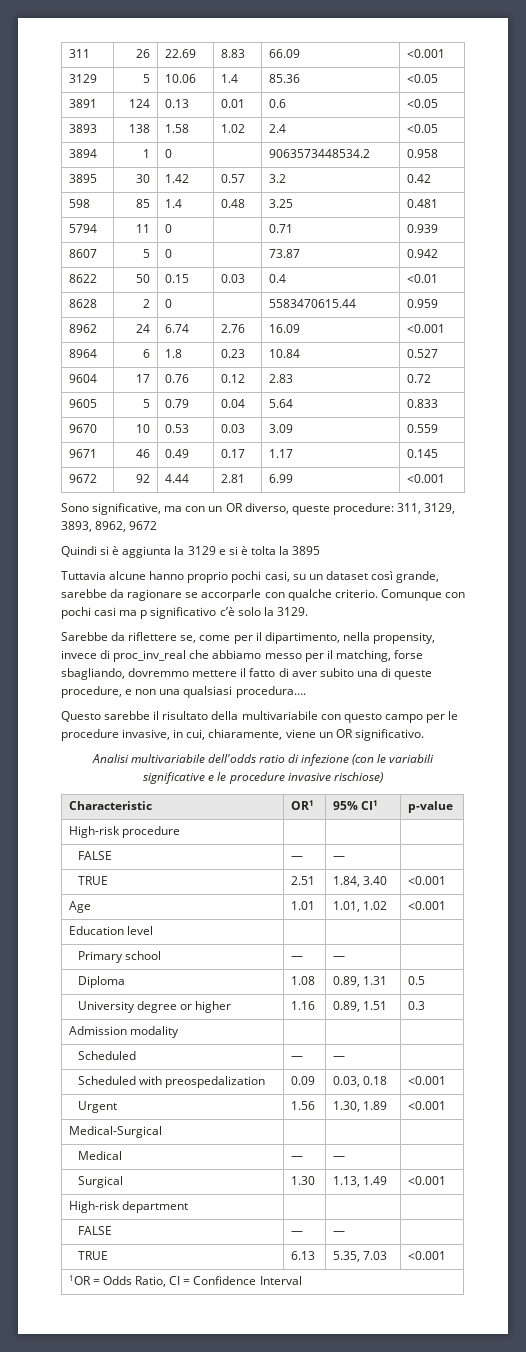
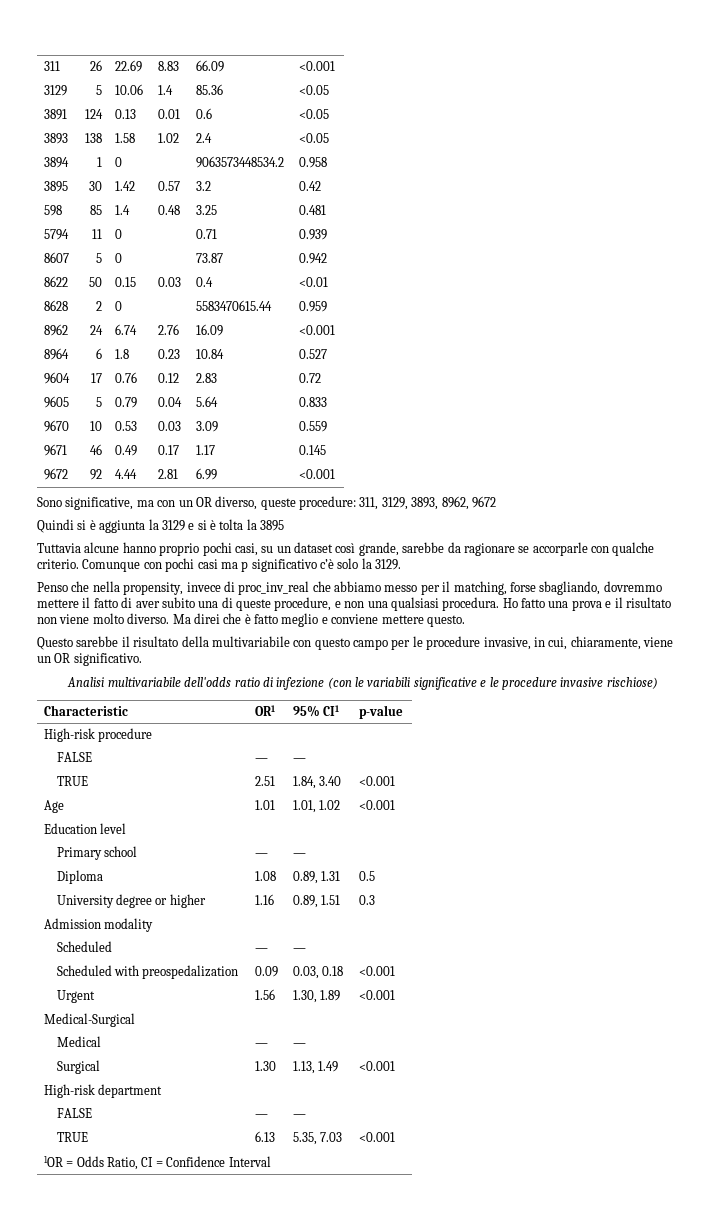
[61,632,340,644] Sarebbe da riflettere se, come per il dipartimento, -> [37,581,90,592] Penso che
[235,686,306,698] procedura…. -> [442,597,671,611] [37,613,465,627] procedura. Ho fatto una prova e il risultato non viene molto diverso. Ma direi che è fatto meglio e conviene mettere questo.

